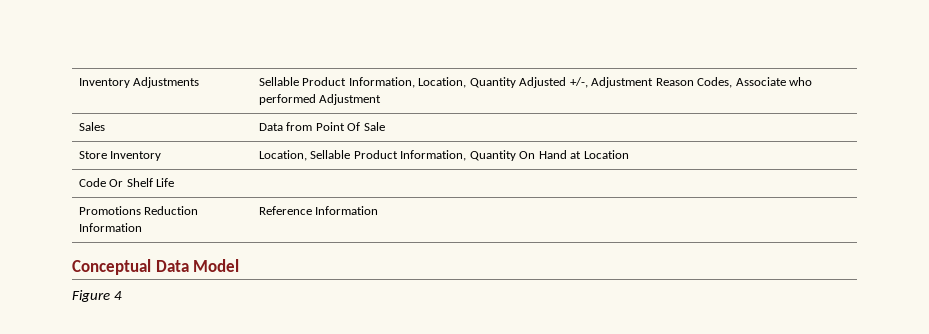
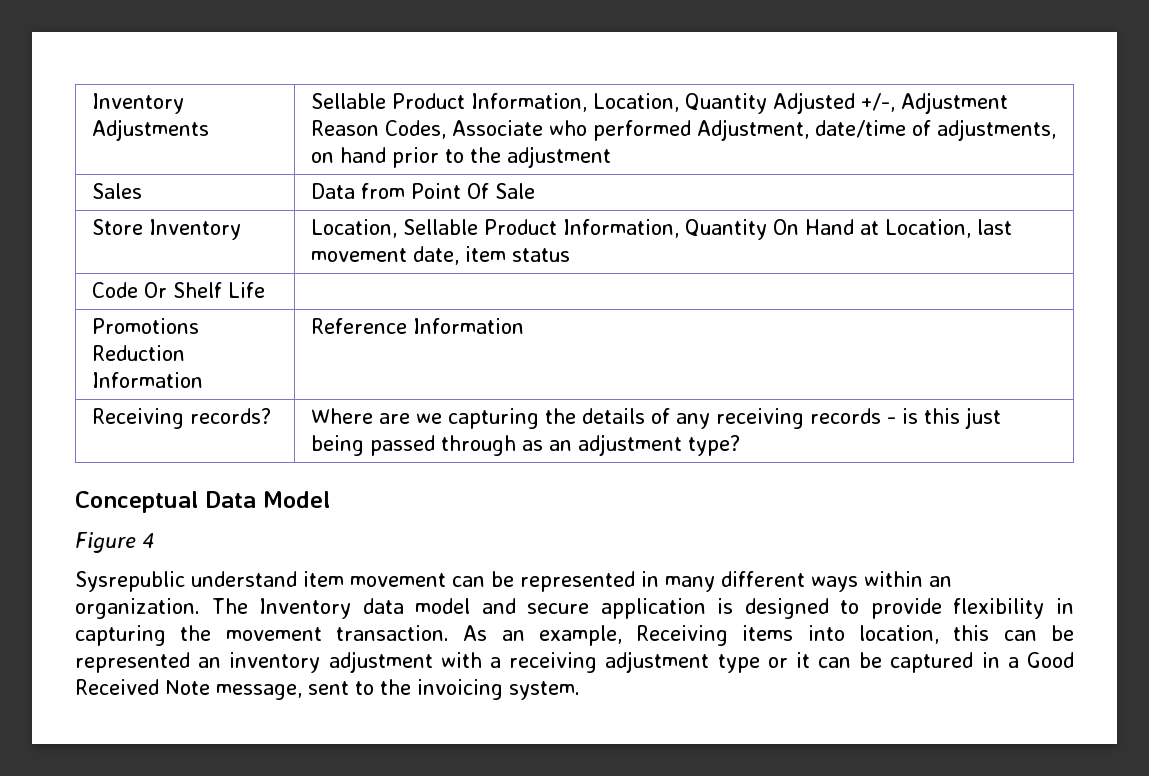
[319,94,382,105] Adjustment -> [696,119,1056,141] [310,146,611,168] Adjustment, date/time of adjustments, on hand prior to the adjustment
[583,150,629,159] Location -> [884,219,1012,238] [310,246,570,265] Location, last movement date, item status
(379, 210) none -> [91,408,271,429] [310,407,1001,429] [310,434,740,456] // Receiving records? | Where are we capturing the details of any receiving records - is this just being passed through as an adjustment type?
(122, 295) none -> [75,571,952,592] [75,598,1074,619] [75,625,1074,646] [75,651,1074,673] [75,679,580,700] // Sysrepublic understand item movement can be represented in many different ways within an organization. The Inventory data model and secure application is designed to provide flexibility in capturing the movement transaction. As an example, Receiving items into location, this can be represented an inventory adjustment with a receiving adjustment type or it can be captured in a Good Received Note message, sent to the invoicing system.

